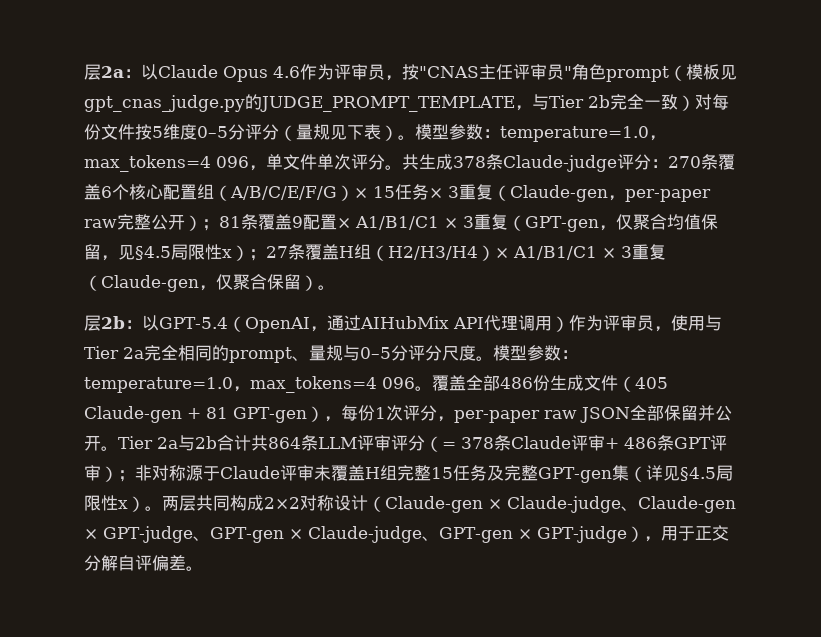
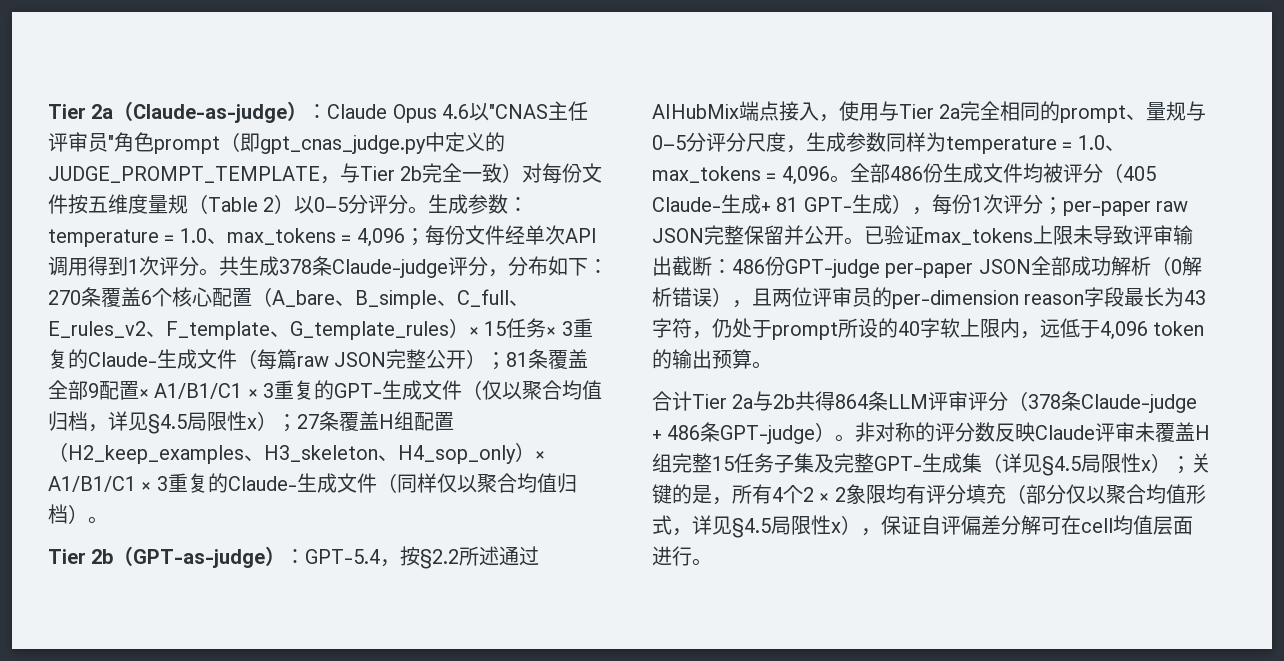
[84,64,419,82] 层2a：以Claude Opus 4.6作为评审员，按 -> [48,101,490,123] Tier 2a（Claude-as-judge）：Claude Opus 4.6以
[686,64,737,80] [84,95,245,112] 模板见gpt_cnas_judge.py -> [240,132,485,154] 即gpt_cnas_judge.py中定义
[152,124,666,142] [84,154,334,172] 5维度0–5分评分（量规见下表）。模型参数：temperature=1.0，max_tokens=4 096，单文件单 -> [88,194,529,214] [48,225,597,247] [48,256,139,276] 五维度量规（Table 2）以0–5分评分。生成参数：temperature = 1.0、max_tokens = 4,096；每份文件经单次API调用得到1
(651, 162) none -> [488,256,588,277] ，分布如下
[197,184,337,201] 组（A/B/C/E/F/G -> [252,287,529,309] [48,321,449,340] （A_bare、B_simple、C_full、E_rules_v2、F_template、G_template_rules
[493,185,711,202] [84,219,117,228] （Claude-gen，per-paper raw -> [68,349,387,370] 的Claude-生成文件（每篇raw JSON
(292, 222) none -> [48,380,88,400] 全部
[508,214,718,232] [84,244,118,261] （GPT-gen，仅聚合均值保留， -> [314,380,603,400] [48,411,128,432] 的GPT-生成文件（仅以聚合均值归档，详
[371,245,478,261] （H2/H3/H4 -> [414,412,454,431] [48,442,516,464] 配置（H2_keep_examples、H3_skeleton、H4_sop_only
[84,274,335,292] [84,315,654,333] （Claude-gen，仅聚合保留）。 // 层2b：以GPT-5.4（OpenAI，通过AIHubMix API代理调用）作为评审员 -> [207,473,577,493] [48,504,108,524] [48,546,540,569] [652,101,819,121] 的Claude-生成文件（同样仅以聚合均值归档）。 // Tier 2b（GPT-as-judge）：GPT-5.4，按§2.2所述通过AIHubMix端点接入
[476,345,578,361] [84,375,466,393] 。模型参数：temperature=1.0，max_tokens=4 096。覆盖 -> [786,132,1125,154] [652,166,850,185] ，生成参数同样为temperature = 1.0、max_tokens = 4,096。
[618,376,668,392] [84,406,307,423] （405 Claude-gen + 81 GPT-gen -> [1022,163,1156,183] [652,194,892,214] 均被评分（405 Claude-生成+ 81 GPT-生成
[436,416,454,422] ， -> [1042,197,1063,215] ；
[629,405,664,421] 全部 -> [704,225,744,245] 完整
(118, 448) none -> [864,225,1193,245] [652,256,1202,278] [652,287,1207,309] [652,318,1205,340] [652,349,772,369] [652,391,692,411] 已验证max_tokens上限未导致评审输出截断：486份GPT-judge per-paper JSON全部成功解析（0解析错误），且两位评审员的per-dimension reason字段最长为43字符，仍处于prompt所设的40字软上限内，远低于4,096 token的输出预算。 // 合计
[217,435,268,451] 合计共 -> [795,391,836,411] 共得
[442,435,727,451] [84,465,220,482] = 378条Claude评审+ 486条GPT评审）；非对称源于 -> [1028,391,1198,413] [652,422,1036,444] 378条Claude-judge + 486条GPT-judge）。非对称的评分数反映
[487,465,612,483] 及完整GPT-gen -> [774,453,962,473] 子集及完整GPT-生成
[145,495,736,513] [84,525,729,543] [84,555,186,571] 。两层共同构成2×2对称设计（Claude-gen × Claude-judge、Claude-gen × GPT-judge、GPT-gen × Claude-judge、GPT-gen × GPT-judge），用于正交分解自评偏差 -> [1171,453,1211,474] [652,484,1206,505] [652,515,1193,538] [652,546,692,566] ；关键的是，所有4个2 × 2象限均有评分填充（部分仅以聚合均值形式，详见§4.5局限性x），保证自评偏差分解可在cell均值层面进行

